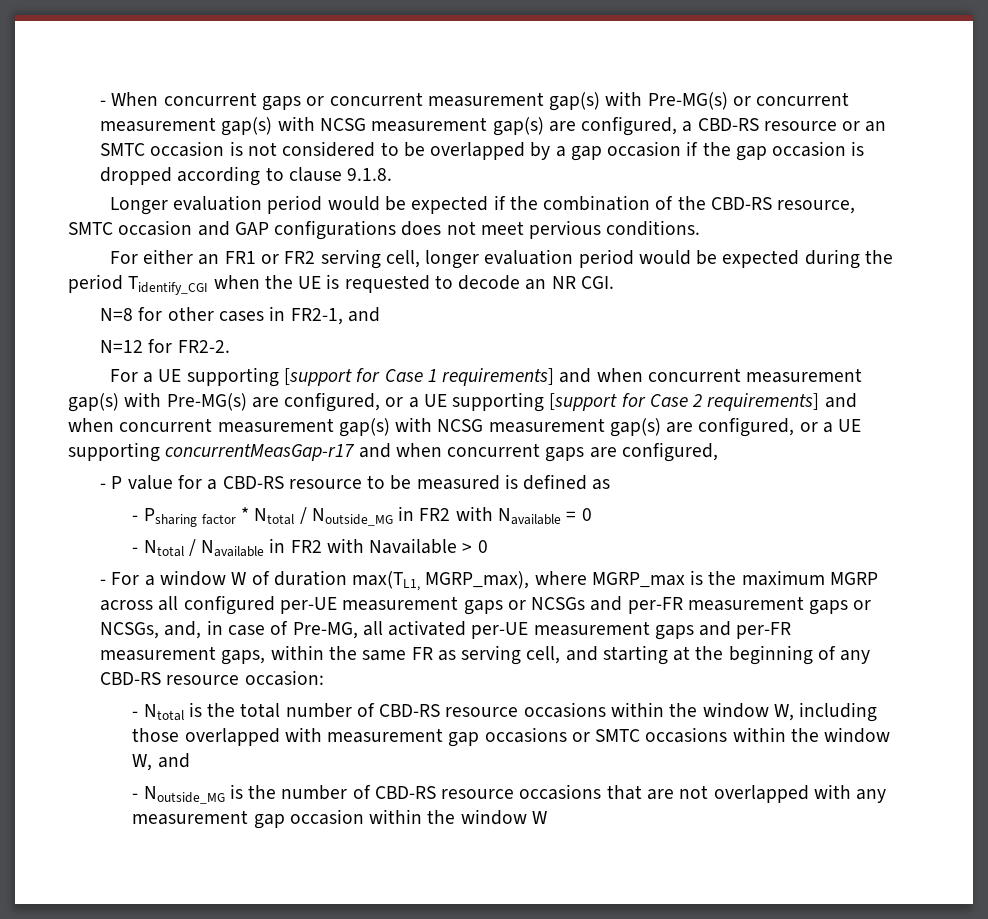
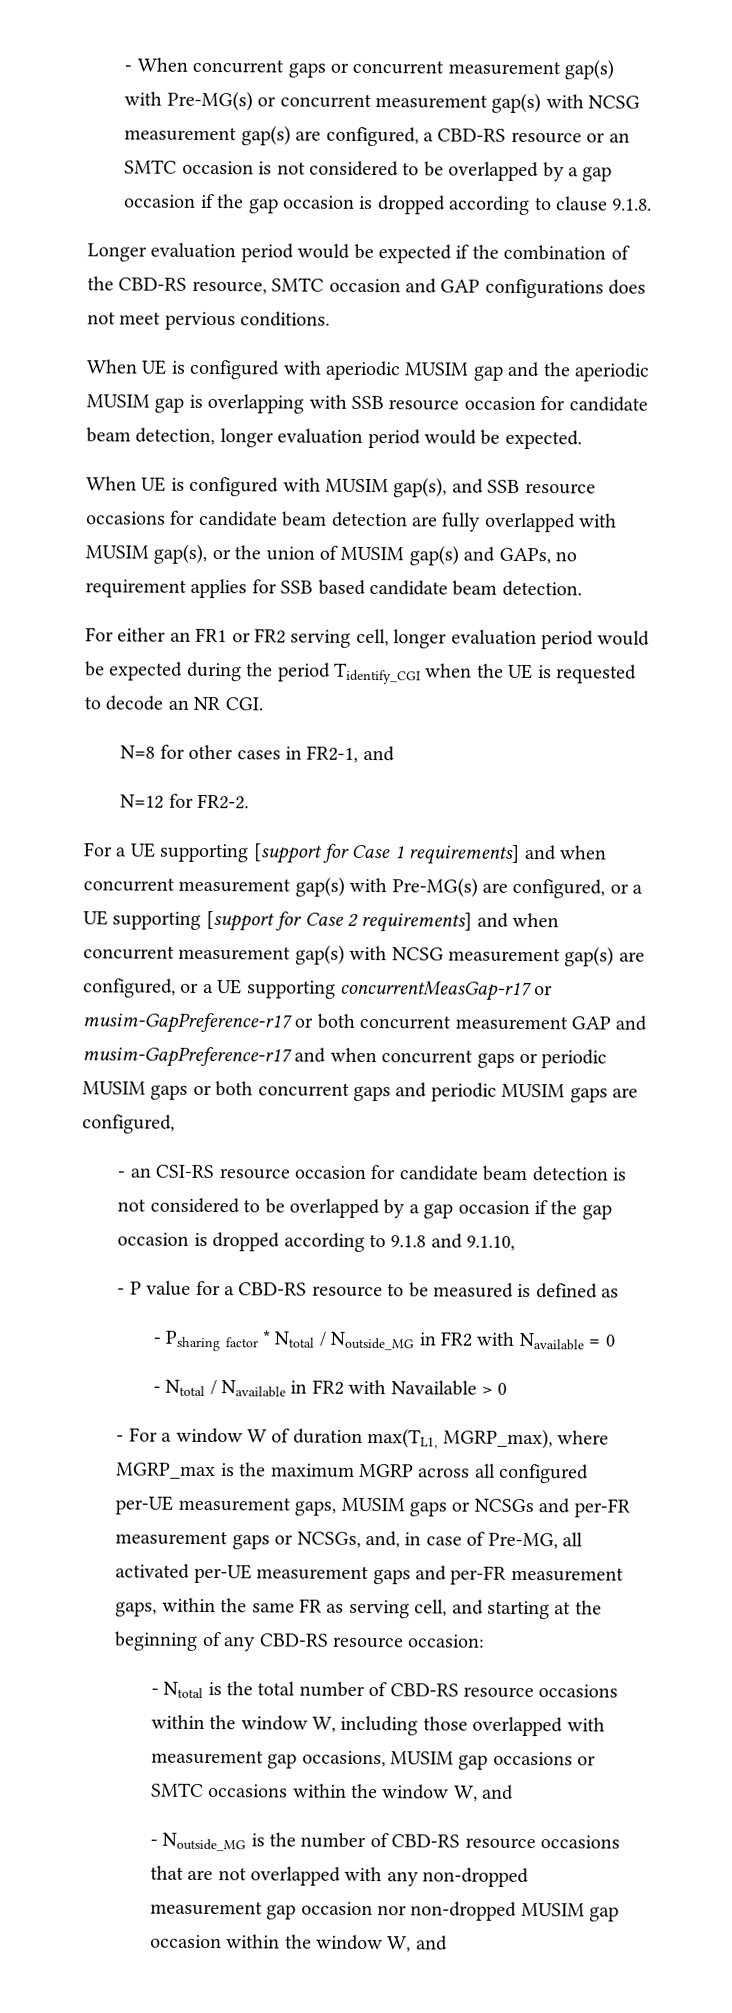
(701, 228) none -> [86,359,650,382] [86,393,648,414] [86,427,582,450] [86,476,596,498] [86,510,618,533] [85,543,577,566] [85,578,582,599] // When UE is configured with aperiodic MUSIM gap and the aperiodic MUSIM gap is overlapping with SSB resource occasion for candidate beam detection, longer evaluation period would be expected. // When UE is configured with MUSIM gap(s), and SSB resource occasions for candidate beam detection are fully overlapped with MUSIM gap(s), or the union of MUSIM gap(s) and GAPs, no requirement applies for SSB based candidate beam detection.
[358,442,718,462] and when concurrent gaps are configured, -> [534,985,554,996] [82,1012,648,1034] [82,1046,608,1069] [82,1081,638,1103] [82,1114,175,1134] [117,1164,626,1182] [117,1197,612,1220] [117,1232,516,1252] or musim-GapPreference-r17 or both concurrent measurement GAP and musim-GapPreference-r17 and when concurrent gaps or periodic MUSIM gaps or both concurrent gaps and periodic MUSIM gaps are configured, // - an CSI-RS resource occasion for candidate beam detection is not considered to be overlapped by a gap occasion if the gap occasion is dropped according to 9.1.8 and 9.1.10,
(459, 603) none -> [294,1497,405,1516] gaps, MUSIM
(480, 739) none -> [301,1750,489,1770] occasions, MUSIM gap
(887, 796) none -> [422,1867,530,1888] non-dropped
[369,809,547,825] within the window W -> [376,1901,620,1922] [149,1934,448,1953] nor non-dropped MUSIM gap occasion within the window W, and

